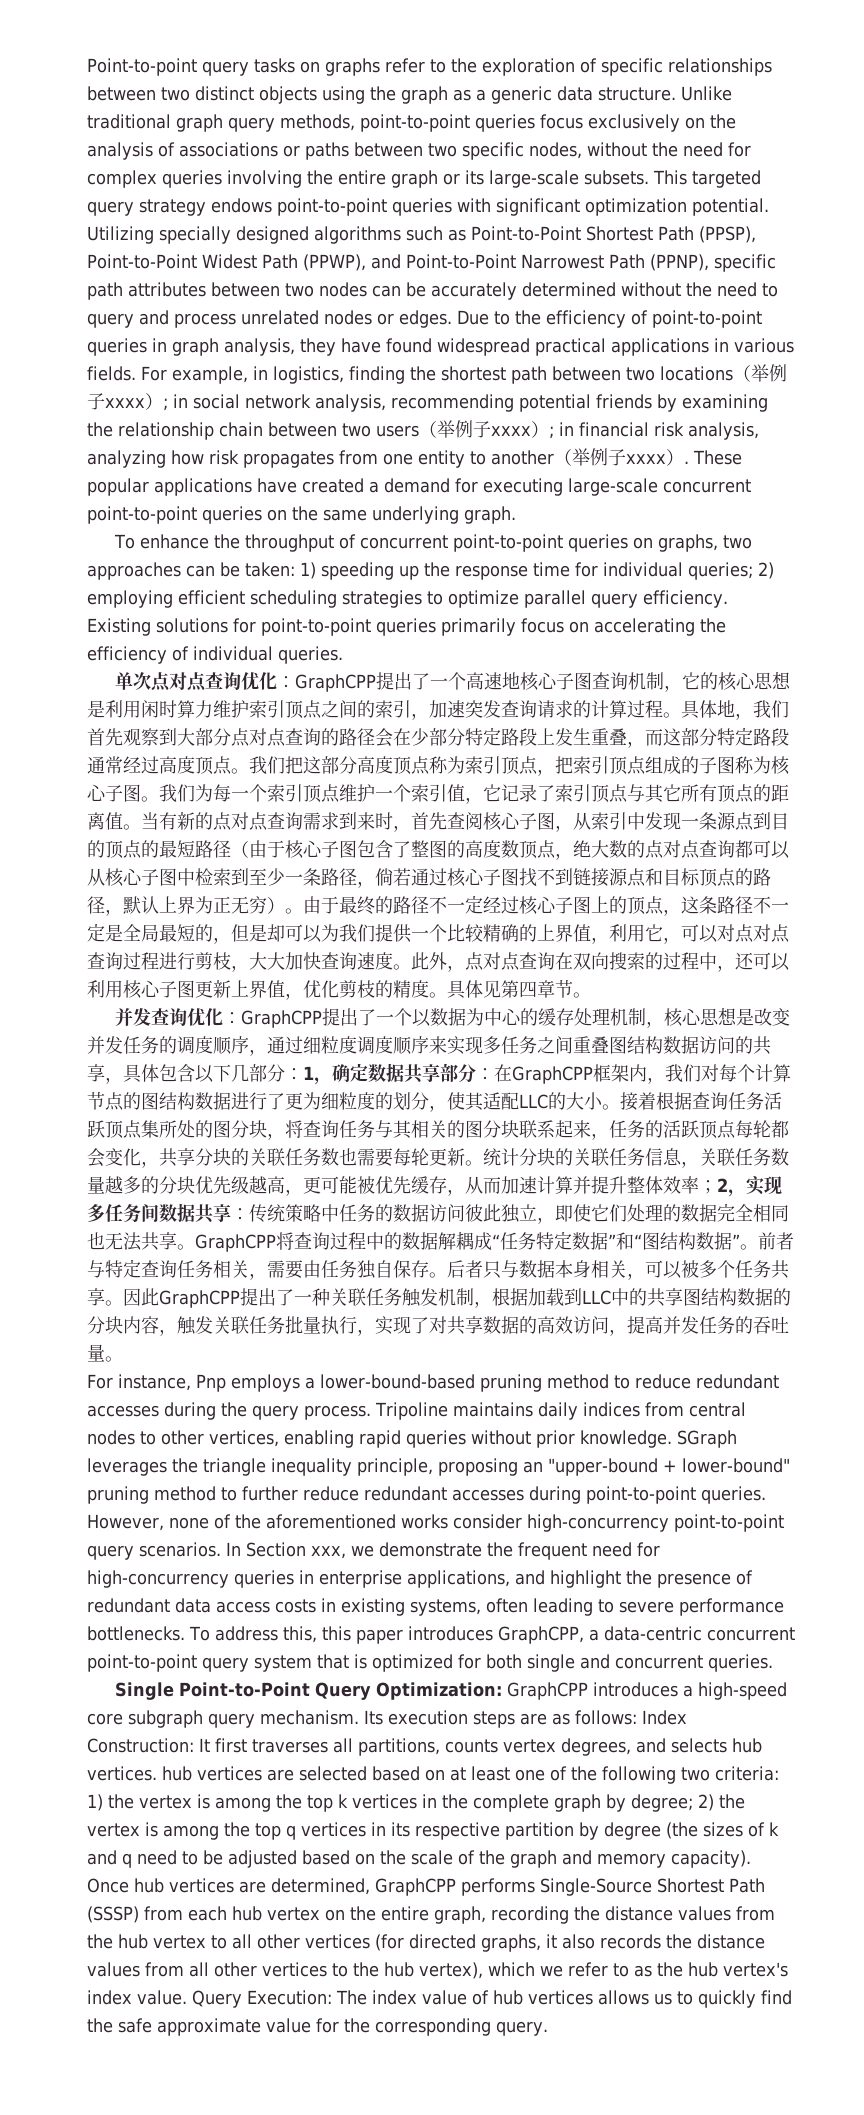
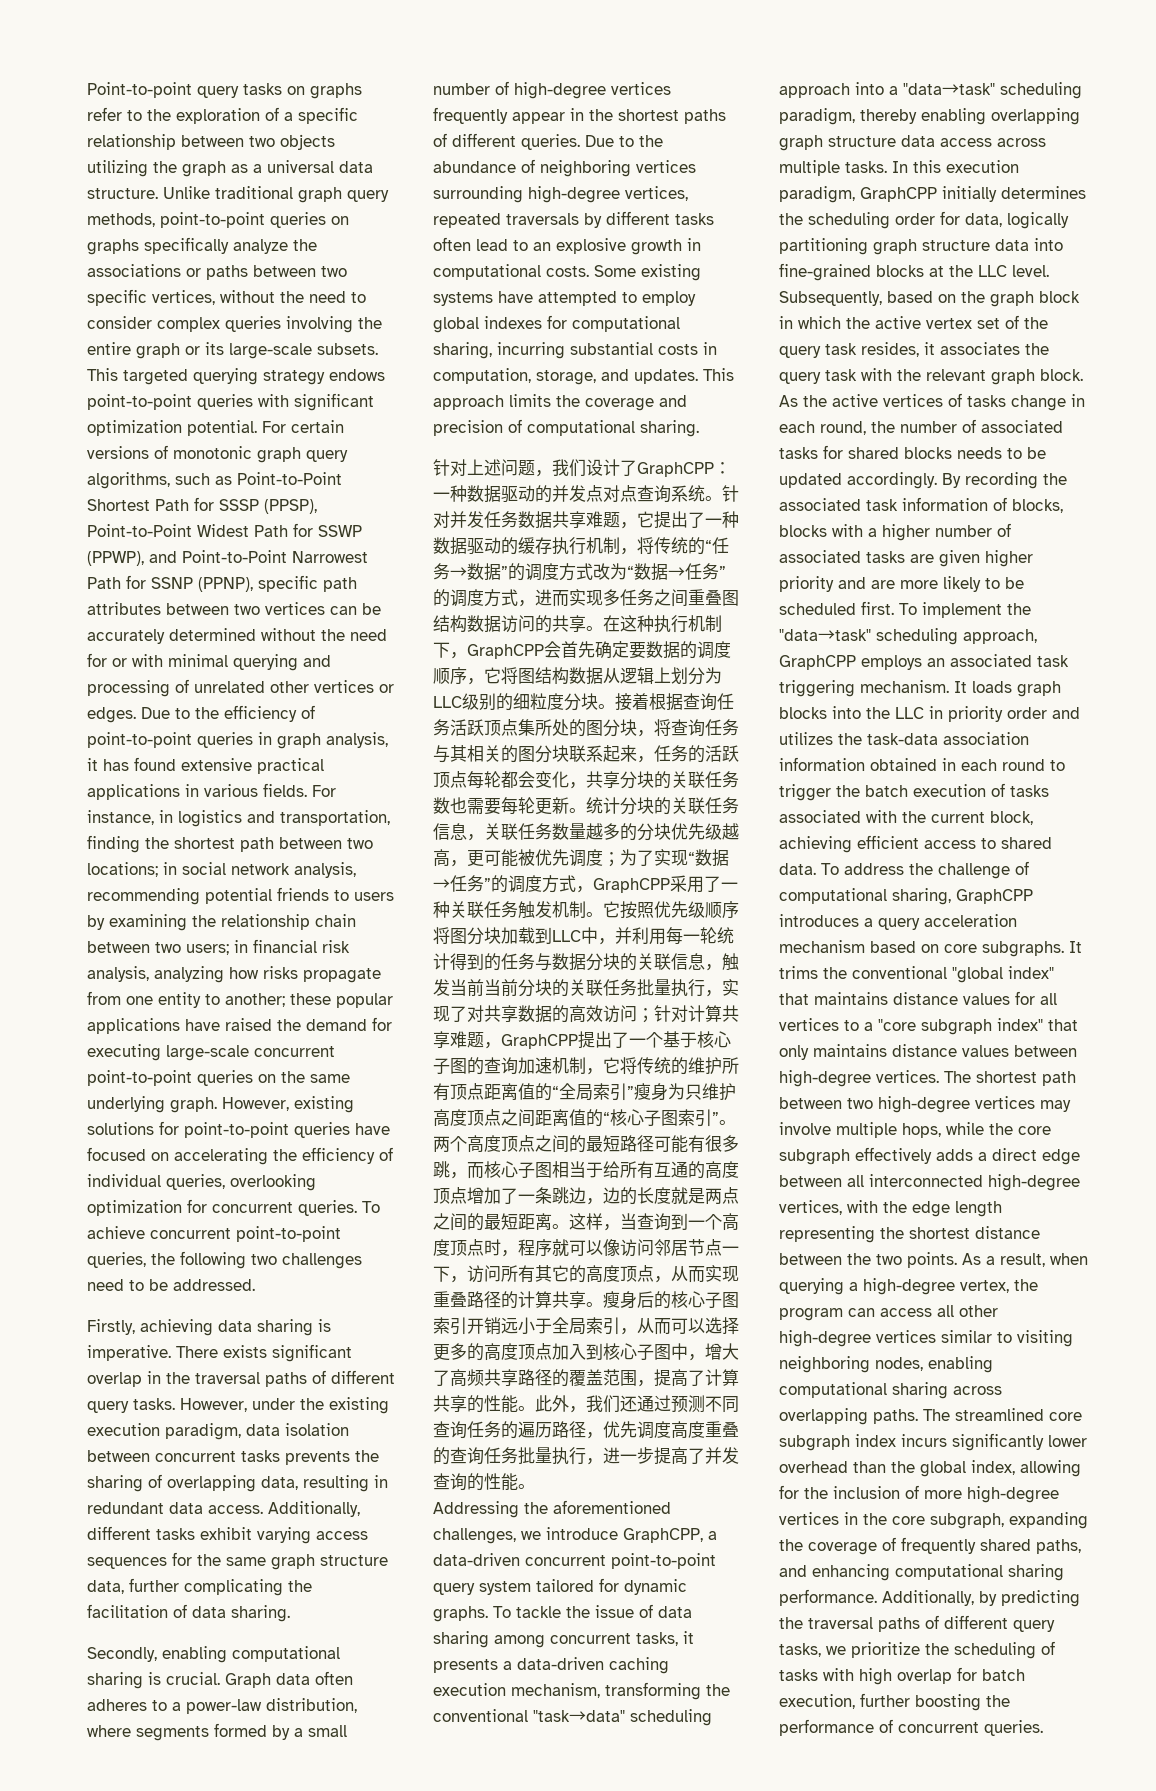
[601,58,772,76] [87,86,365,104] specific relationships between two distinct objects using -> [284,107,358,124] [87,134,335,150] [87,160,148,177] a specific relationship between two objects utilizing
[491,86,552,104] generic -> [267,160,334,173] universal
[540,114,736,132] [87,142,175,160] focus exclusively on the analysis of -> [331,216,349,225] [87,237,317,255] on graphs specifically analyze the
[529,142,751,159] nodes, without the need for -> [152,290,366,305] [87,316,152,329] vertices, without the need to consider
[87,201,134,216] query -> [193,368,258,385] querying
[87,226,401,244] Utilizing specially designed algorithms -> [262,420,344,433] [87,445,348,463] [87,472,170,489] For certain versions of monotonic graph query algorithms,
(694, 233) none -> [194,497,259,511] for SSSP
(298, 261) none -> [293,523,362,537] for SSWP
(645, 261) none -> [126,575,193,589] for SSNP
[319,282,367,297] nodes -> [265,602,325,615] vertices
[762,283,778,297] [87,310,372,328] to query and process unrelated nodes -> [87,653,331,671] [87,679,374,697] for or with minimal querying and processing of unrelated other vertices
[300,338,530,356] they have found widespread -> [87,757,252,771] it has found extensive
[172,366,344,384] example, in logistics, -> [87,810,390,827] instance, in logistics and transportation,
[660,364,787,382] [87,393,168,411] locations（举例子xxxx）; -> [87,862,158,877] locations;
(652, 401) none -> [334,890,394,901] to users
[376,420,554,439] users（举例子xxxx）; -> [186,944,229,955] users;
[209,450,334,468] risk propagates -> [263,966,381,983] risks propagate
[491,448,742,466] another（举例子xxxx）. These -> [225,993,331,1007] another; these
[302,478,379,493] created a -> [225,1018,301,1031] raised the
[113,534,752,552] [87,562,774,580] [87,590,728,608] [87,618,151,636] // To enhance the throughput of concurrent point-to-point queries on graphs, two approaches can be taken: 1) speeding up the response time for individual queries; 2) employing efficient scheduling strategies to optimize parallel query efficiency. Existing -> [222,1096,354,1113] However, existing
[441,618,564,636] primarily focus -> [355,1123,390,1135] [87,1147,146,1161] have focused
[278,646,343,664] [114,671,791,692] [87,700,789,720] [87,727,789,748] [87,756,790,776] [87,784,789,804] [87,812,789,832] [87,840,790,860] [87,868,771,888] [87,895,789,916] [87,923,790,944] [87,952,790,972] [87,980,591,1000] [114,1007,790,1028] [87,1036,447,1056] queries. // 单次点对点查询优化：GraphCPP提出了一个高速地核心子图查询机制，它的核心思想是利用闲时算力维护索引顶点之间的索引，加速突发查询请求的计算过程。具体地，我们首先观察到大部分点对点查询的路径会在少部分特定路段上发生重叠，而这部分特定路段通常经过高度顶点。我们把这部分高度顶点称为索引顶点，把索引顶点组成的子图称为核心子图。我们为每一个索引顶点维护一个索引值，它记录了索引顶点与其它所有顶点的距离值。当有新的点对点查询需求到来时，首先查阅核心子图，从索引中发现一条源点到目的顶点的最短路径（由于核心子图包含了整图的高度数顶点，绝大数的点对点查询都可以从核心子图中检索到至少一条路径，倘若通过核心子图找不到链接源点和目标顶点的路径，默认上界为正无穷）。由于最终的路径不一定经过核心子图上的顶点，这条路径不一定是全局最短的，但是却可以为我们提供一个比较精确的上界值，利用它，可以对点对点查询过程进行剪枝，大大加快查询速度。此外，点对点查询在双向搜索的过程中，还可以利用核心子图更新上界值，优化剪枝的精度。具体见第四章节。 // 并发查询优化：GraphCPP提出了一个以数据为中心的缓存处理机制，核心思想是改变并发任务的调度顺序，通过细粒度调度顺序来 -> [166,1174,316,1191] [87,1199,380,1216] [87,1226,341,1242] [87,1251,362,1269] [87,1279,255,1291] [87,1319,331,1336] [87,1344,352,1362] [87,1370,395,1387] [87,1397,389,1414] [87,1423,349,1440] [87,1450,379,1465] [87,1474,388,1492] [87,1501,360,1517] [87,1526,368,1544] [87,1552,388,1570] [87,1578,312,1596] [87,1604,290,1622] [87,1646,340,1663] [87,1671,353,1689] [87,1698,357,1714] [87,1723,347,1741] [433,81,671,99] [433,107,726,124] [433,133,663,150] [433,159,696,177] [433,186,688,203] [433,211,714,228] [433,237,701,255] [433,264,701,281] [433,291,696,306] [433,315,680,333] [433,342,717,359] [433,368,734,385] [433,394,687,411] [433,419,699,437] [433,459,731,477] [433,485,739,503] [433,511,739,529] [433,537,729,555] [433,563,726,581] [433,589,569,607] queries, overlooking optimization for concurrent queries. To achieve concurrent point-to-point queries, the following two challenges need to be addressed. // Firstly, achieving data sharing is imperative. There exists significant overlap in the traversal paths of different query tasks. However, under the existing execution paradigm, data isolation between concurrent tasks prevents the sharing of overlapping data, resulting in redundant data access. Additionally, different tasks exhibit varying access sequences for the same graph structure data, further complicating the facilitation of data sharing. // Secondly, enabling computational sharing is crucial. Graph data often adheres to a power-law distribution, where segments formed by a small number of high-degree vertices frequently appear in the shortest paths of different queries. Due to the abundance of neighboring vertices surrounding high-degree vertices, repeated traversals by different tasks often lead to an explosive growth in computational costs. Some existing systems have attempted to employ global indexes for computational sharing, incurring substantial costs in computation, storage, and updates. This approach limits the coverage and precision of computational sharing. // 针对上述问题，我们设计了GraphCPP：一种数据驱动的并发点对点查询系统。针对并发任务数据共享难题，它提出了一种数据驱动的缓存执行机制，将传统的“任务→数据”的调度方式改为“数据→任务”的调度方式，进而
[105,1063,791,1085] [87,1092,603,1112] ，具体包含以下几部分：1，确定数据共享部分：在GraphCPP框架内，我们对每个计算节点的图结构数据进行了更为细粒度的划分，使其适配LLC的大小 -> [586,615,722,633] [433,641,731,659] [433,667,722,685] [433,693,598,711] 。在这种执行机制下，GraphCPP会首先确定要数据的调度顺序，它将图结构数据从逻辑上划分为LLC级别的细粒度分块
[411,1176,782,1197] [87,1203,789,1224] [87,1231,794,1252] [87,1259,789,1280] [87,1288,276,1308] 缓存，从而加速计算并提升整体效率；2，实现多任务间数据共享：传统策略中任务的数据访问彼此独立，即使它们处理的数据完全相同也无法共享。GraphCPP将查询过程中的数据解耦成“任务特定数据”和“图结构数据”。前者与特定查询任务相关，需要由任务独自保存。后者只与数据本身相关，可以被多个任务共享。因此GraphCPP提出 -> [569,849,729,867] [433,875,704,893] 调度；为了实现“数据→任务”的调度方式，GraphCPP采用
[474,1288,791,1308] [87,1316,213,1336] ，根据加载到LLC中的共享图结构数据的分块内容，触发 -> [586,901,739,919] [433,927,734,945] [433,953,739,971] [433,979,569,997] 。它按照优先级顺序将图分块加载到LLC中，并利用每一轮统计得到的任务与数据分块的关联信息，触发当前当前分块的
[609,1316,789,1336] [87,1344,123,1362] [87,1374,779,1392] [87,1402,746,1420] [87,1430,737,1448] [87,1458,790,1476] [87,1486,766,1504] [87,1514,784,1532] [87,1542,660,1560] [87,1570,753,1588] [87,1598,784,1616] [87,1626,493,1644] ，提高并发任务的吞吐量。 // For instance, Pnp employs a lower-bound-based pruning method to reduce redundant accesses during the query process. Tripoline maintains daily indices from central nodes to other vertices, enabling rapid queries without prior knowledge. SGraph leverages the triangle inequality principle, proposing an "upper-bound + lower-bound" pruning method to further reduce redundant accesses during point-to-point queries. However, none of the aforementioned works consider high-concurrency point-to-point query scenarios. In Section xxx, we demonstrate the frequent need for high-concurrency queries in enterprise applications, and highlight the presence of redundant data access costs in existing systems, often leading to severe performance bottlenecks. To address this, this paper introduces -> [637,1005,739,1023] [433,1031,731,1049] [433,1057,739,1075] [433,1083,736,1101] [433,1109,736,1127] [433,1135,739,1153] [433,1161,739,1179] [433,1187,739,1205] [433,1213,739,1231] [433,1239,739,1257] [433,1265,739,1283] [433,1291,739,1309] [433,1317,739,1335] [433,1343,739,1361] [433,1369,739,1387] [433,1395,739,1413] [433,1421,739,1439] [433,1447,739,1465] [433,1473,535,1491] [433,1500,671,1518] [433,1527,618,1544] ；针对计算共享难题，GraphCPP提出了一个基于核心子图的查询加速机制，它将传统的维护所有顶点距离值的“全局索引”瘦身为只维护高度顶点之间距离值的“核心子图索引”。两个高度顶点之间的最短路径可能有很多跳，而核心子图相当于给所有互通的高度顶点增加了一条跳边，边的长度就是两点之间的最短距离。这样，当查询到一个高度顶点时，程序就可以像访问邻居节点一下，访问所有其它的高度顶点，从而实现重叠路径的计算共享。瘦身后的核心子图索引开销远小于全局索引，从而可以选择更多的高度顶点加入到核心子图中，增大了高频共享路径的覆盖范围，提高了计算共享的性能。此外，我们还通过预测不同查询任务的遍历路径，优先调度高度重叠的查询任务批量执行，进一步提高了并发查询的性能。 // Addressing the aforementioned challenges, we introduce
[603,1626,702,1641] data-centric -> [433,1553,520,1566] data-driven
[317,1654,773,1672] [114,1682,787,1700] [87,1710,687,1728] [87,1738,762,1756] [87,1766,779,1784] [87,1794,745,1812] [87,1822,779,1840] [87,1850,751,1868] [87,1878,765,1896] [87,1906,775,1924] [87,1934,765,1952] [87,1962,788,1979] [87,1990,792,2008] [87,2018,548,2036] that is optimized for both single and concurrent queries. // Single Point-to-Point Query Optimization: GraphCPP introduces a high-speed core subgraph query mechanism. Its execution steps are as follows: Index Construction: It first traverses all partitions, counts vertex degrees, and selects hub vertices. hub vertices are selected based on at least one of the following two criteria: 1) the vertex is among the top k vertices in the complete graph by degree; 2) the vertex is among the top q vertices in its respective partition by degree (the sizes of k and q need to be adjusted based on the scale of the graph and memory capacity). Once hub vertices are determined, GraphCPP performs Single-Source Shortest Path (SSSP) from each hub vertex on the entire graph, recording the distance values from the hub vertex to all other vertices (for directed graphs, it also records the distance values from all other vertices to the hub vertex), which we refer to as the hub vertex's index value. Query Execution: The index value of hub vertices allows us to quickly find the safe approximate value for the corresponding query. -> [536,1578,687,1595] [433,1604,692,1622] [433,1631,694,1648] [433,1657,669,1674] [433,1682,730,1700] [433,1709,712,1726] [779,82,1082,99] [779,108,1080,125] [779,135,1046,151] [779,160,1019,176] [779,186,1086,203] [779,211,1069,229] [779,238,1063,255] [779,263,1049,281] [779,291,1080,307] [779,315,1048,329] [779,342,1049,358] [779,368,1083,385] [779,393,1085,411] [779,419,1063,435] [779,445,1046,459] [779,472,1067,489] [779,497,1063,513] [779,523,1011,541] [779,550,1033,567] [779,576,1024,592] [779,601,1031,618] [779,628,1037,645] [779,654,1069,670] [779,680,1061,697] [779,706,1080,722] [779,732,1029,745] [779,757,1065,771] [779,783,1049,801] [779,810,1033,825] [779,835,1052,853] [779,861,1029,879] [779,888,1033,905] [779,914,1017,930] [779,940,1082,957] [779,966,1054,983] [779,991,1057,1005] [779,1018,1078,1035] [779,1044,1077,1060] [779,1070,1076,1087] [779,1096,1071,1113] [779,1122,1051,1138] [779,1147,1080,1165] [779,1174,1080,1191] [779,1200,1002,1217] [779,1226,1040,1243] [779,1252,1088,1268] [779,1278,1038,1295] [779,1305,998,1321] [779,1330,1073,1347] [779,1356,993,1373] [779,1382,1002,1399] [779,1408,1082,1425] [779,1433,1087,1451] [779,1460,1081,1477] [779,1485,1059,1503] [779,1512,1088,1529] [779,1537,1081,1555] [779,1564,1064,1581] [779,1589,1080,1607] [779,1615,1055,1632] [779,1641,1055,1659] [779,1667,1025,1685] [779,1693,1010,1711] [779,1719,1043,1736] tailored for dynamic graphs. To tackle the issue of data sharing among concurrent tasks, it presents a data-driven caching execution mechanism, transforming the conventional "task→data" scheduling approach into a "data→task" scheduling paradigm, thereby enabling overlapping graph structure data access across multiple tasks. In this execution paradigm, GraphCPP initially determines the scheduling order for data, logically partitioning graph structure data into fine-grained blocks at the LLC level. Subsequently, based on the graph block in which the active vertex set of the query task resides, it associates the query task with the relevant graph block. As the active vertices of tasks change in each round, the number of associated tasks for shared blocks needs to be updated accordingly. By recording the associated task information of blocks, blocks with a higher number of associated tasks are given higher priority and are more likely to be scheduled first. To implement the "data→task" scheduling approach, GraphCPP employs an associated task triggering mechanism. It loads graph blocks into the LLC in priority order and utilizes the task-data association information obtained in each round to trigger the batch execution of tasks associated with the current block, achieving efficient access to shared data. To address the challenge of computational sharing, GraphCPP introduces a query acceleration mechanism based on core subgraphs. It trims the conventional "global index" that maintains distance values for all vertices to a "core subgraph index" that only maintains distance values between high-degree vertices. The shortest path between two high-degree vertices may involve multiple hops, while the core subgraph effectively adds a direct edge between all interconnected high-degree vertices, with the edge length representing the shortest distance between the two points. As a result, when querying a high-degree vertex, the program can access all other high-degree vertices similar to visiting neighboring nodes, enabling computational sharing across overlapping paths. The streamlined core subgraph index incurs significantly lower overhead than the global index, allowing for the inclusion of more high-degree vertices in the core subgraph, expanding the coverage of frequently shared paths, and enhancing computational sharing performance. Additionally, by predicting the traversal paths of different query tasks, we prioritize the scheduling of tasks with high overlap for batch execution, further boosting the performance of concurrent queries.

